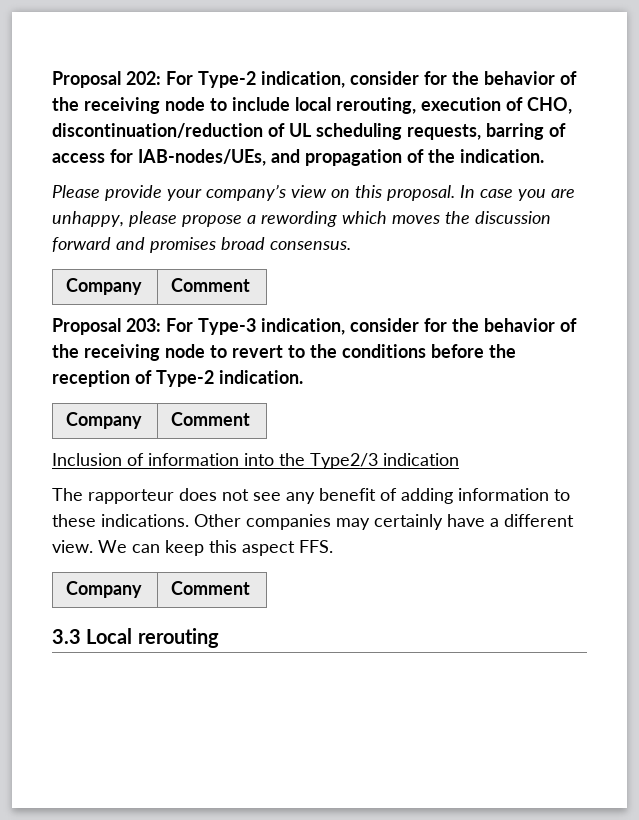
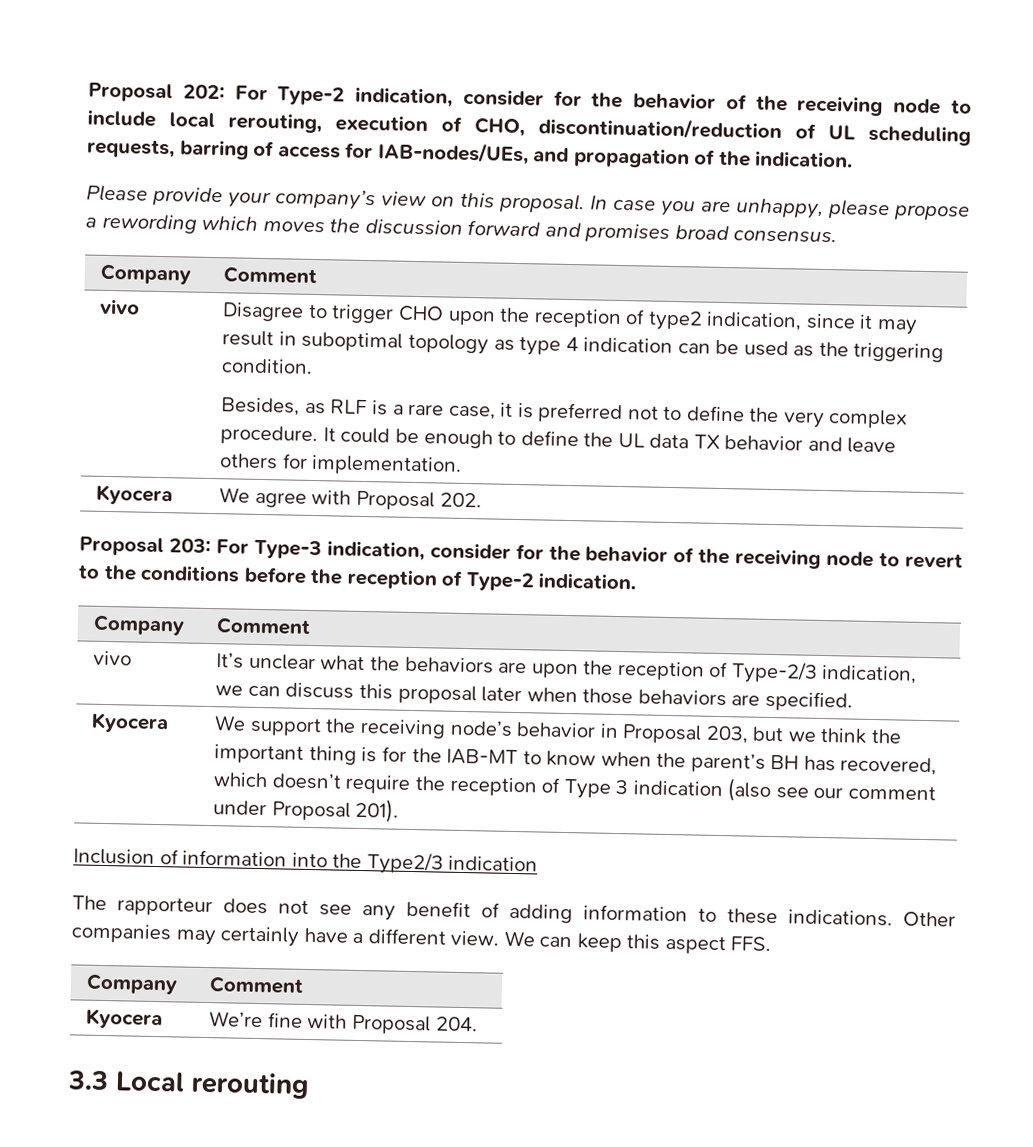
(251, 285) none -> [99,298,141,315] [222,302,918,335] [222,330,945,363] [221,358,314,374] [221,397,909,429] [220,425,897,454] [220,453,463,476] [96,484,174,506] [219,487,482,511] // vivo | Disagree to trigger CHO upon the reception of type2 indication, since it may result in suboptimal topology as type 4 indication can be used as the triggering condition. // Besides, as RLF is a rare case, it is preferred not to define the very complex procedure. It could be enough to define the UL data TX behavior and leave others for implementation. // Kyocera | We agree with Proposal 202.
(251, 419) none -> [93,650,133,666] [216,652,918,684] [215,682,853,712] [91,712,170,734] [214,715,902,744] [214,744,938,776] [213,772,936,803] [213,798,400,823] // vivo | It’s unclear what the behaviors are upon the reception of Type-2/3 indication, we can discuss this proposal later when those behaviors are specified. // Kyocera | We support the receiving node’s behavior in Proposal 203, but we think the important thing is for the IAB-MT to know when the parent’s BH has recovered, which doesn’t require the reception of Type 3 indication (also see our comment under Proposal 201).
(251, 588) none -> [86,1008,164,1030] [209,1011,478,1035] // Kyocera | We’re fine with Proposal 204.

